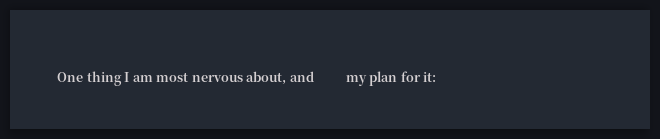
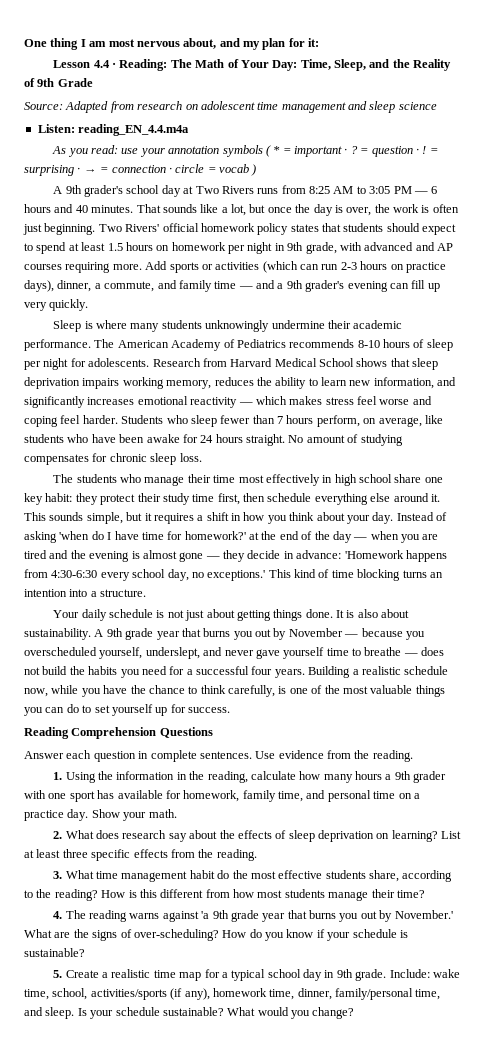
(437, 77) none -> [53,59,452,71] [24,78,93,87] [24,101,437,113] [37,124,190,136] [52,145,438,157] [24,164,257,176] [53,185,438,197] [24,204,459,216] [23,223,457,235] [24,242,453,254] [24,261,446,273] [24,280,440,292] [24,299,89,311] [53,320,403,332] [24,339,453,351] [24,358,439,370] [24,377,457,389] [24,396,432,408] [24,415,443,427] [24,434,403,446] [24,453,202,465] [53,474,443,486] [24,493,440,505] [24,512,447,524] [24,531,439,543] [24,550,447,562] [24,569,443,581] [24,589,147,597] [53,609,410,621] [24,628,425,640] [24,647,445,659] [24,666,449,678] [24,685,445,697] [24,704,230,716] [24,727,213,739] [24,750,413,762] [53,771,447,783] [24,790,420,802] [24,809,177,821] [53,830,462,842] [24,849,257,861] [53,870,453,882] [24,889,425,901] [53,910,453,922] [24,929,408,941] [24,948,85,957] [53,969,460,981] [24,988,441,1000] [24,1007,355,1019] // Lesson 4.4 · Reading: The Math of Your Day: Time, Sleep, and the Reality of 9th Grade // Source: Adapted from research on adolescent time management and sleep science // Listen: reading_EN_4.4.m4a // As you read: use your annotation symbols ( * = important · ? = question · ! = surprising · → = connection · circle = vocab ) // A 9th grader's school day at Two Rivers runs from 8:25 AM to 3:05 PM — 6 hours and 40 minutes. That sounds like a lot, but once the day is over, the work is often just beginning. Two Rivers' official homework policy states that students should expect to spend at least 1.5 hours on homework per night in 9th grade, with advanced and AP courses requiring more. Add sports or activities (which can run 2-3 hours on practice days), dinner, a commute, and family time — and a 9th grader's evening can fill up very quickly. // Sleep is where many students unknowingly undermine their academic performance. The American Academy of Pediatrics recommends 8-10 hours of sleep per night for adolescents. Research from Harvard Medical School shows that sleep deprivation impairs working memory, reduces the ability to learn new information, and significantly increases emotional reactivity — which makes stress feel worse and coping feel harder. Students who sleep fewer than 7 hours perform, on average, like students who have been awake for 24 hours straight. No amount of studying compensates for chronic sleep loss. // The students who manage their time most effectively in high school share one key habit: they protect their study time first, then schedule everything else around it. This sounds simple, but it requires a shift in how you think about your day. Instead of asking 'when do I have time for homework?' at the end of the day — when you are tired and the evening is almost gone — they decide in advance: 'Homework happens from 4:30-6:30 every school day, no exceptions.' This kind of time blocking turns an intention into a structure. // Your daily schedule is not just about getting things done. It is also about sustainability. A 9th grade year that burns you out by November — because you overscheduled yourself, underslept, and never gave yourself time to breathe — does not build the habits you need for a successful four years. Building a realistic schedule now, while you have the chance to think carefully, is one of the most valuable things you can do to set yourself up for success. // Reading Comprehension Questions // Answer each question in complete sentences. Use evidence from the reading. // 1. Using the information in the reading, calculate how many hours a 9th grader with one sport has available for homework, family time, and personal time on a practice day. Show your math. // 2. What does research say about the effects of sleep deprivation on learning? List at least three specific effects from the reading. // 3. What time management habit do the most effective students share, according to the reading? How is this different from how most students manage their time? // 4. The reading warns against 'a 9th grade year that burns you out by November.' What are the signs of over-scheduling? How do you know if your schedule is sustainable? // 5. Create a realistic time map for a typical school day in 9th grade. Include: wake time, school, activities/sports (if any), homework time, dinner, family/personal time, and sleep. Is your schedule sustainable? What would you change?

